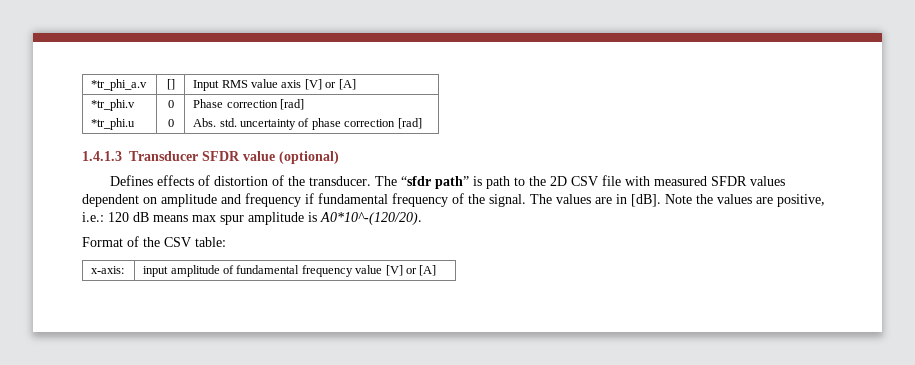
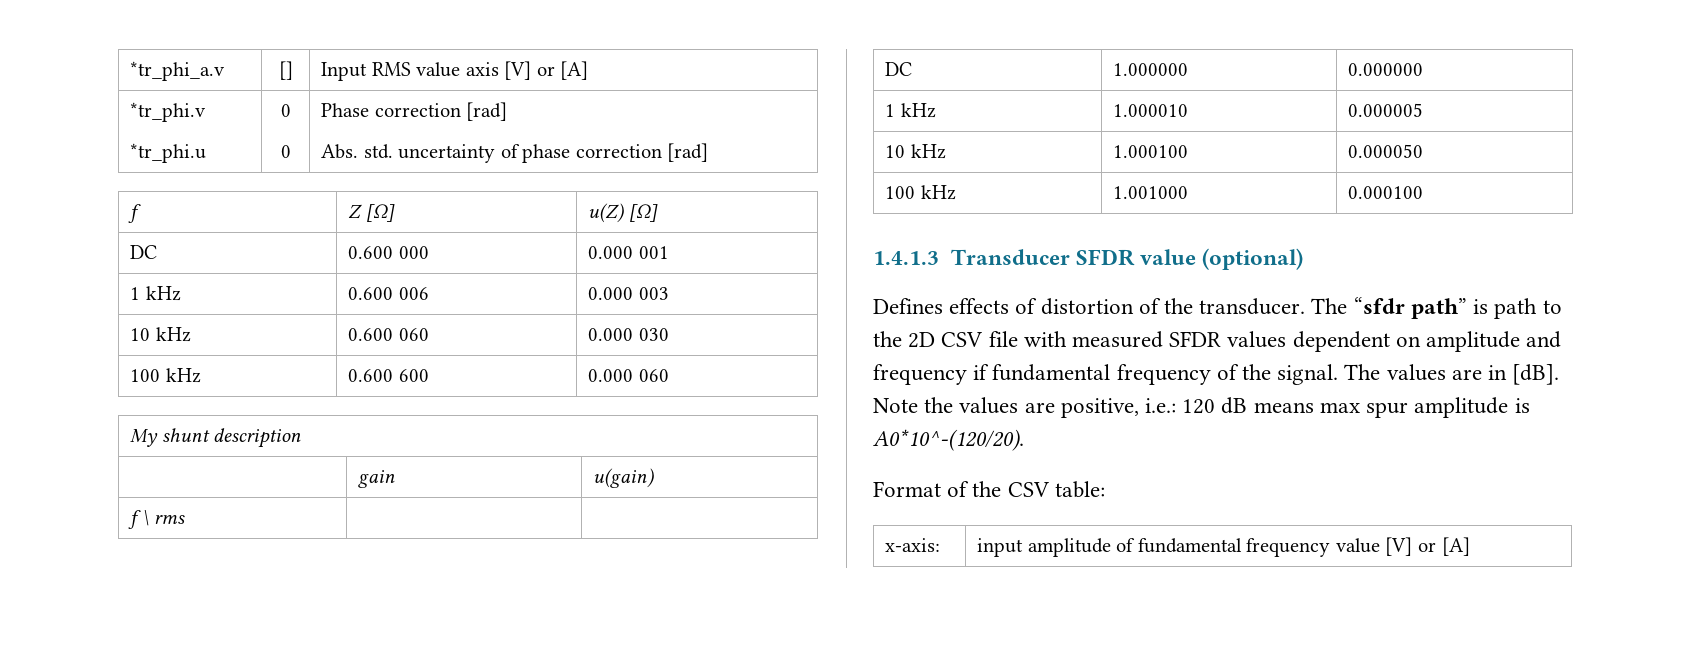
(422, 123) none -> [128,204,142,223] [348,204,395,222] [588,203,658,223] [130,245,158,259] [348,246,429,259] [588,246,669,259] [130,286,181,301] [348,287,429,300] [588,287,669,300] [130,327,191,342] [348,328,429,341] [588,328,669,341] [130,368,201,383] [348,369,429,382] [588,369,669,382] [130,428,302,448] [358,470,396,488] [593,468,655,488] [128,510,186,529] [885,62,913,76] [1113,63,1189,76] [1348,63,1424,76] [885,103,936,118] [1113,104,1189,117] [1348,103,1424,117] [885,144,946,159] [1113,145,1189,158] [1348,144,1424,158] [885,185,956,200] [1113,186,1189,199] [1348,186,1424,199] // f | Z [Ω] | u(Z) [Ω] // DC | 0.600 000 | 0.000 001 // 1 kHz | 0.600 006 | 0.000 003 // 10 kHz | 0.600 060 | 0.000 030 // 100 kHz | 0.600 600 | 0.000 060 // My shunt description // | gain | u(gain) // f \ rms | | // DC | 1.000000 | 0.000000 // 1 kHz | 1.000010 | 0.000005 // 10 kHz | 1.000100 | 0.000050 // 100 kHz | 1.001000 | 0.000100

